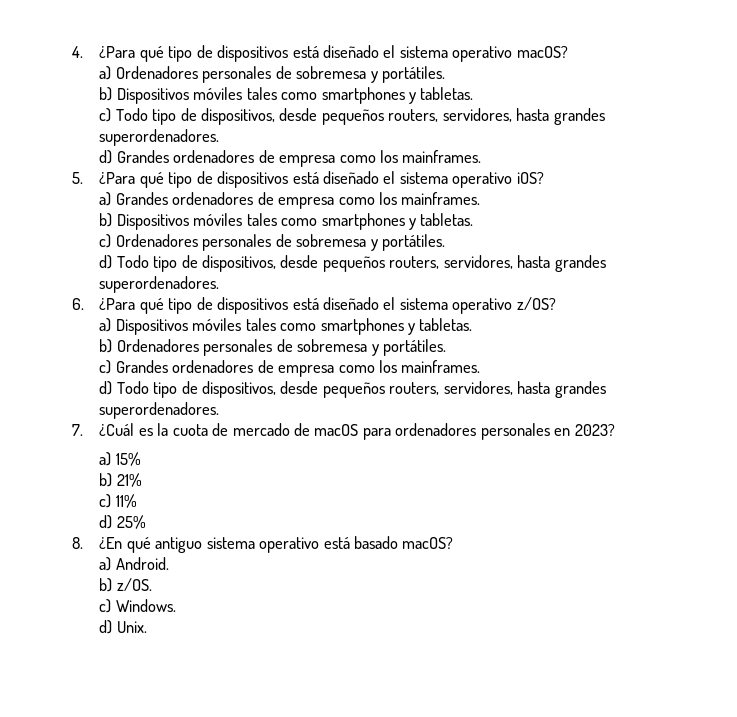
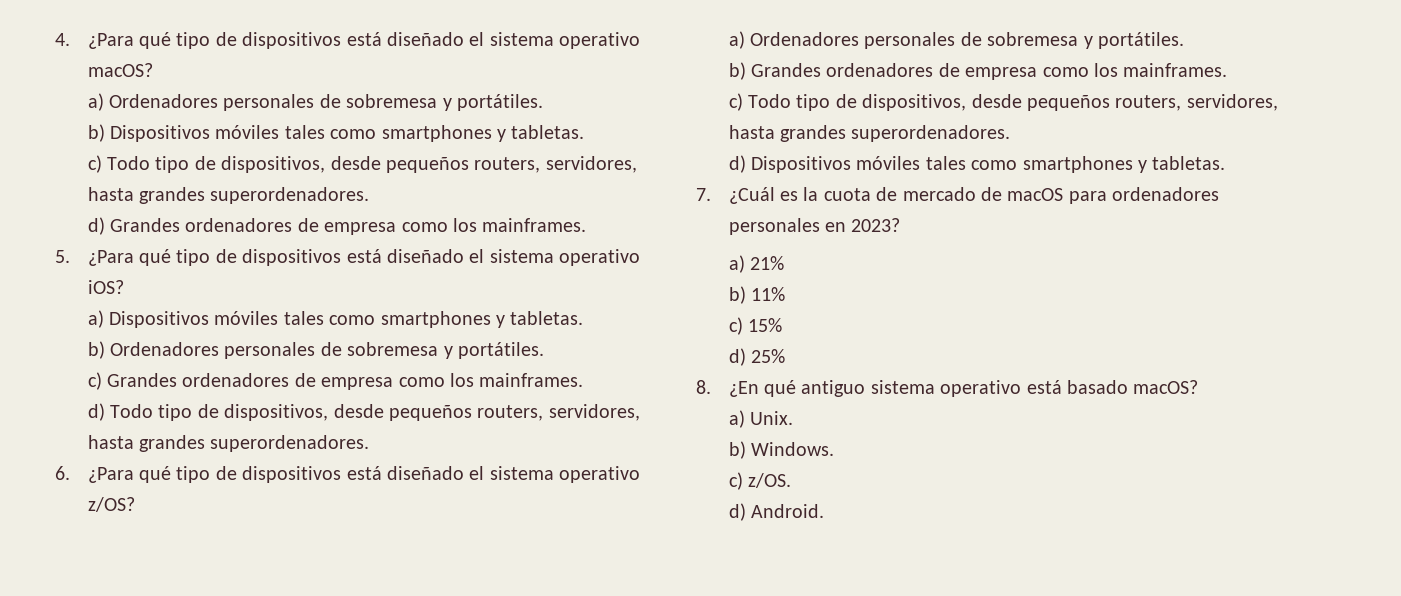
[99,192,481,209] [99,213,474,230] [99,234,445,251] [99,255,606,272] [99,276,220,293] [72,297,556,314] // a) Grandes ordenadores de empresa como los mainframes. // b) Dispositivos móviles tales como smartphones y tabletas. // c) Ordenadores personales de sobremesa y portátiles. // d) Todo tipo de dispositivos, desde pequeños routers, servidores, hasta grandes superordenadores. // 6. ¿Para qué tipo de dispositivos está diseñado el sistema operativo z/OS? -> (124, 287) none
(220, 410) none -> [55,466,641,483] [87,497,135,512] [728,31,1185,49] [728,62,1228,80] [728,93,1278,111] [728,125,1011,142] [728,155,1226,173] // 6. ¿Para qué tipo de dispositivos está diseñado el sistema operativo z/OS? // a) Ordenadores personales de sobremesa y portátiles. // b) Grandes ordenadores de empresa como los mainframes. // c) Todo tipo de dispositivos, desde pequeños routers, servidores, hasta grandes superordenadores. // d) Dispositivos móviles tales como smartphones y tabletas.
[115,452,141,466] [99,473,142,487] [99,494,137,508] 15% // b) 21% // c) 11% -> [750,256,785,270] [728,286,786,304] [728,317,783,335] 21% // b) 11% // c) 15%
[115,557,169,570] [99,578,113,592] Android. // b) -> [750,411,794,425] [728,441,835,459] [728,472,743,490] Unix. // b) Windows. // c)
[99,599,176,613] [99,620,147,634] // c) Windows. // d) Unix. -> [728,503,825,521] // d) Android.

